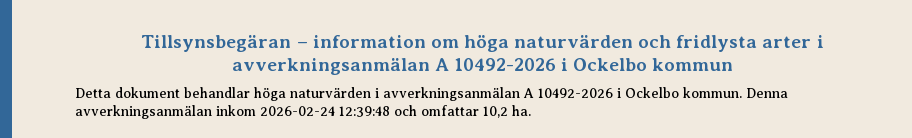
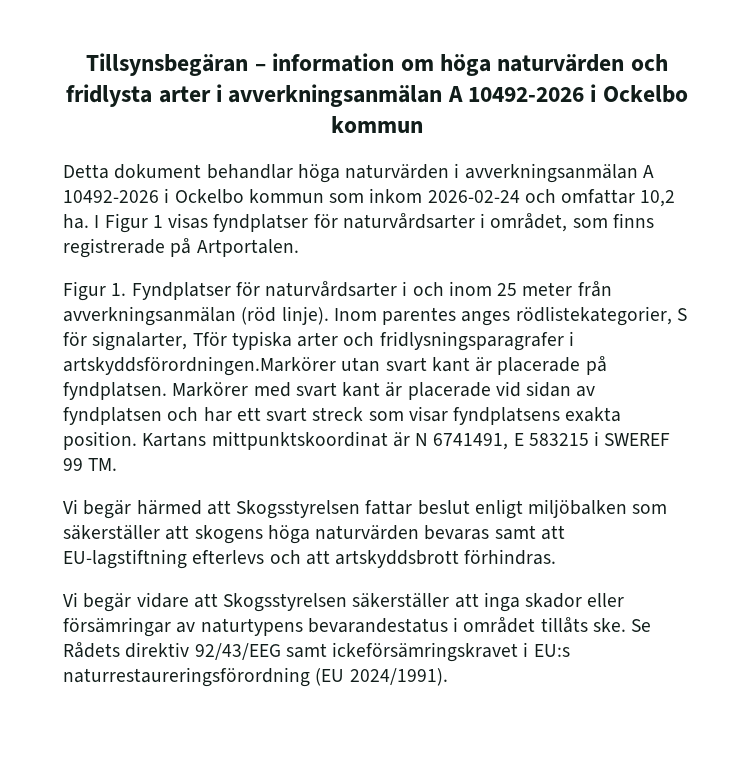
[683,87,788,98] [75,105,212,119] kommun. Denna avverkningsanmälan -> [248,189,365,203] kommun som
[339,106,390,117] 12:39:48 -> (520, 196) none
(531, 110) none -> [94,213,654,233] [63,238,299,258] [63,281,612,301] [63,306,687,326] [63,331,574,351] [63,356,607,376] [63,381,596,400] [63,406,622,425] [63,431,671,450] [63,458,118,471] [63,499,668,519] [63,525,565,544] [63,549,557,569] [63,592,625,612] [63,617,652,637] [63,642,570,662] [63,667,448,687] I Figur 1 visas fyndplatser för naturvårdsarter i området, som finns registrerade på Artportalen. // Figur 1. Fyndplatser för naturvårdsarter i och inom 25 meter från avverkningsanmälan (röd linje). Inom parentes anges rödlistekategorier, S för signalarter, Tför typiska arter och fridlysningsparagrafer i artskyddsförordningen.Markörer utan svart kant är placerade på fyndplatsen. Markörer med svart kant är placerade vid sidan av fyndplatsen och har ett svart streck som visar fyndplatsens exakta position. Kartans mittpunktskoordinat är N 6741491, E 583215 i SWEREF 99 TM. // Vi begär härmed att Skogsstyrelsen fattar beslut enligt miljöbalken som säkerställer att skogens höga naturvärden bevaras samt att EU-lagstiftning efterlevs och att artskyddsbrott förhindras. // Vi begär vidare att Skogsstyrelsen säkerställer att inga skador eller försämringar av naturtypens bevarandestatus i området tillåts ske. Se Rådets direktiv 92/43/EEG samt ickeförsämringskravet i EU:s naturrestaureringsförordning (EU 2024/1991).

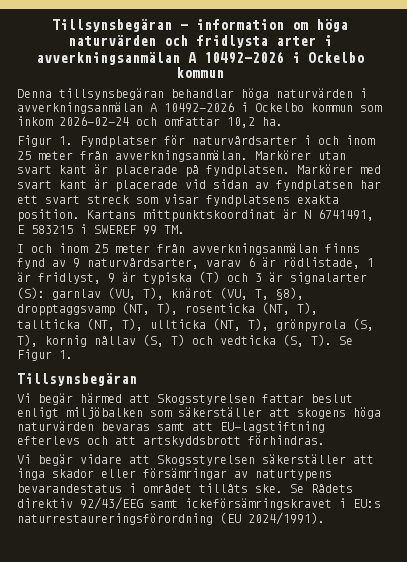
[63,164,202,179] Detta dokument -> [17,88,164,100] Denna tillsynsbegäran
[94,213,654,233] [63,238,299,258] I Figur 1 visas fyndplatser för naturvårdsarter i området, som finns registrerade på Artportalen. -> (283, 121) none
[63,306,687,326] [63,331,574,351] [63,356,336,376] avverkningsanmälan (röd linje). Inom parentes anges rödlistekategorier, S för signalarter, Tför typiska arter och fridlysningsparagrafer i artskyddsförordningen.Markörer -> [115,150,311,162] avverkningsanmälan. Markörer
[167,407,199,421] och -> (353, 186) none
(118, 464) none -> [17,243,360,255] [17,257,374,269] [17,271,367,285] [17,287,304,300] [17,302,318,316] [17,318,374,332] [17,334,353,347] [17,349,73,361] [17,373,137,386] // I och inom 25 meter från avverkningsanmälan finns fynd av 9 naturvårdsarter, varav 6 är rödlistade, 1 är fridlyst, 9 är typiska (T) och 3 är signalarter (S): garnlav (VU, T), knärot (VU, T, §8), dropptaggsvamp (NT, T), rosenticka (NT, T), tallticka (NT, T), ullticka (NT, T), grönpyrola (S, T), kornig nållav (S, T) och vedticka (S, T). Se Figur 1. // Tillsynsbegäran

